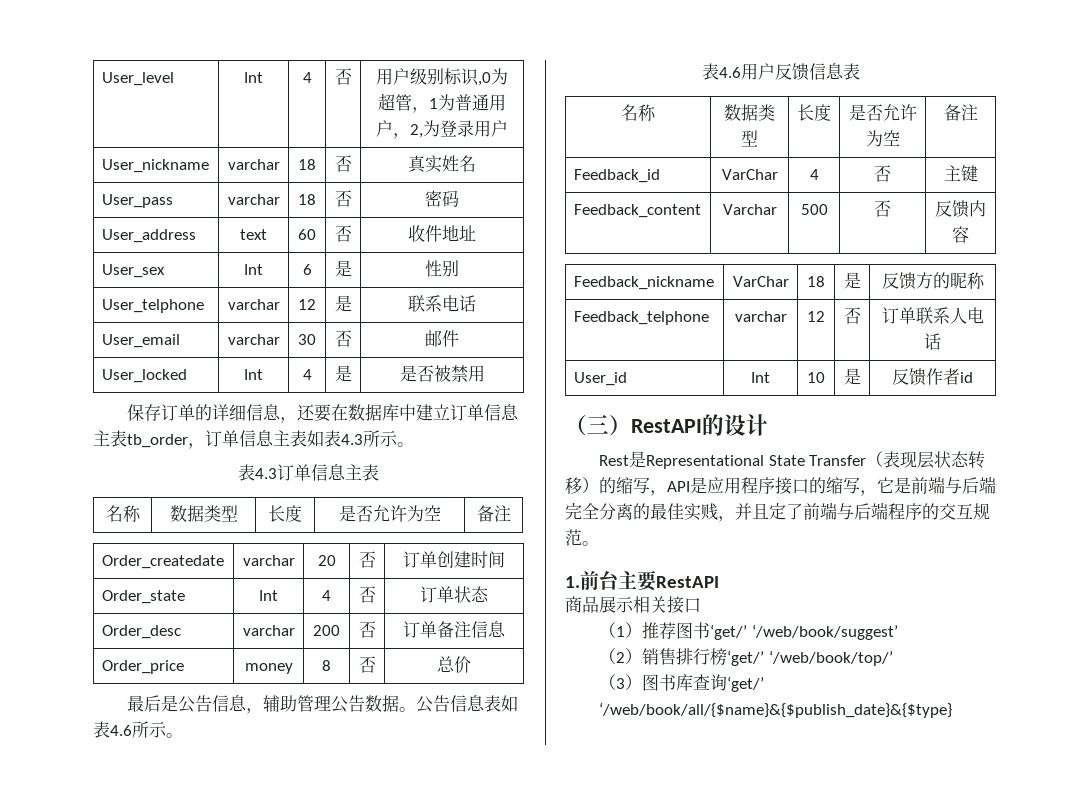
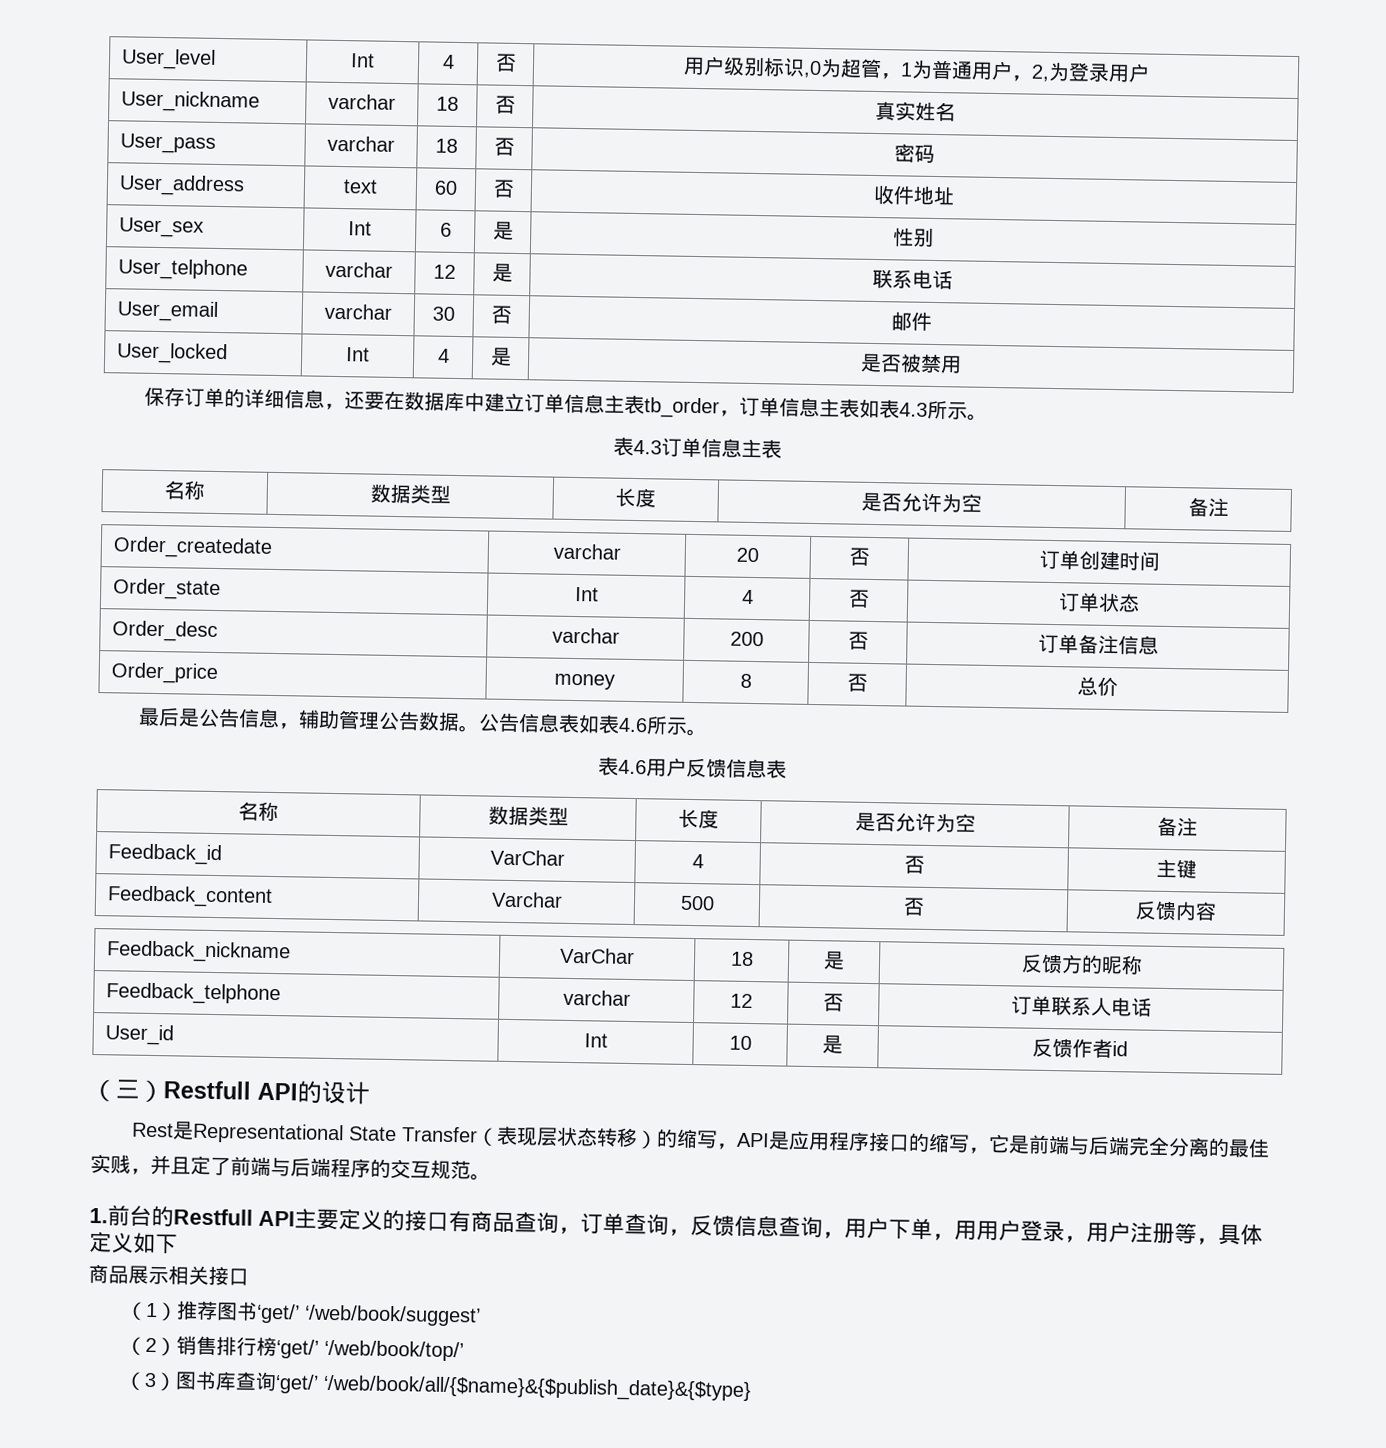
[631,419,702,433] RestAPI -> [163,1080,298,1101] Restfull API
[618,571,719,591] 主要RestAPI -> [151,1206,1263,1246] [89,1231,178,1255] 的Restfull API主要定义的接口有商品查询，订单查询，反馈信息查询，用户下单，用用户登录，用户注册等，具体定义如下

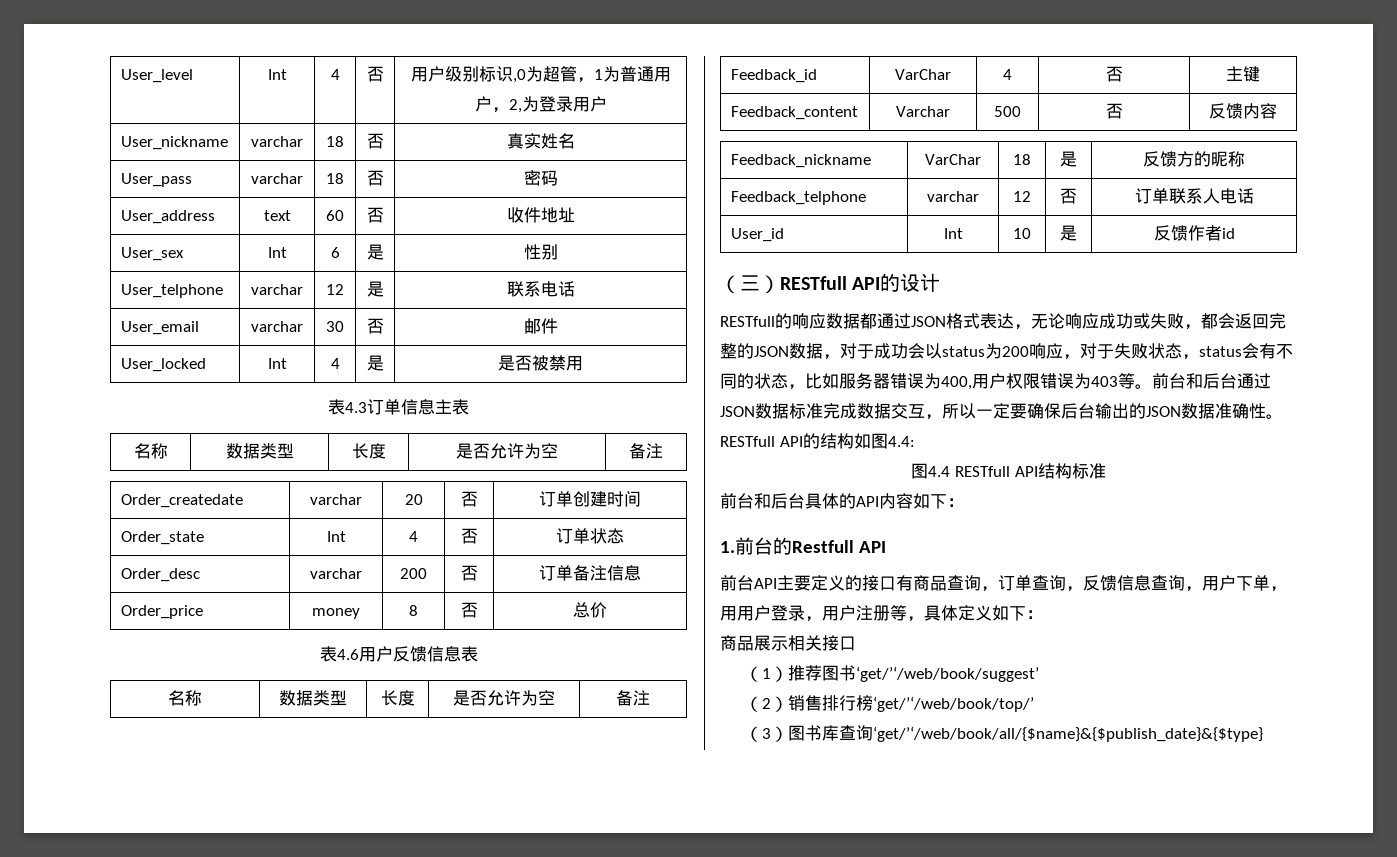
[144,386,989,421] // 保存订单的详细信息，还要在数据库中建立订单信息主表tb_order，订单信息主表如表4.3所示。 -> (583, 363) none
[138,707,708,737] // 最后是公告信息，辅助管理公告数据。公告信息表如表4.6所示。 -> (607, 610) none
[163,1080,251,1100] Restfull -> [780,276,847,290] RESTfull
[132,1121,1271,1158] [90,1153,491,1181] Rest是Representational State Transfer（表现层状态转移）的缩写，API是应用程序接口的缩写，它是前端与后端完全分离的最佳实贱，并且定了前端与后端程序的交互规范。 -> [720,313,1286,330] [720,343,1293,360] [720,373,1271,390] [720,403,1283,420] [720,433,915,449] [911,463,1106,479] [720,493,964,509] RESTfull的响应数据都通过JSON格式表达，无论响应成功或失败，都会返回完整的JSON数据，对于成功会以status为200响应，对于失败状态，status会有不同的状态，比如服务器错误为400,用户权限错误为403等。前台和后台通过JSON数据标准完成数据交互，所以一定要确保后台输出的JSON数据准确性。RESTfull API的结构如图4.4: // 图4.4 RESTfull API结构标准 // 前台和后台具体的API内容如下：
(295, 1218) none -> [720,575,777,591] // 前台API
(178, 1244) none -> [1026,610,1043,619] ：
[255,1303,481,1327] ‘get/’ ‘/web/book/suggest’ -> [856,666,1040,682] ‘get/’‘/web/book/suggest’
[275,1339,464,1362] ‘get/’ ‘/web/book/top/’ -> [873,696,1035,712] ‘get/’‘/web/book/top/’
[274,1374,751,1403] ‘get/’ ‘/web/book/all/{$name}&{$publish_date}&{$type} -> [873,726,1264,742] ‘get/’‘/web/book/all/{$name}&{$publish_date}&{$type}

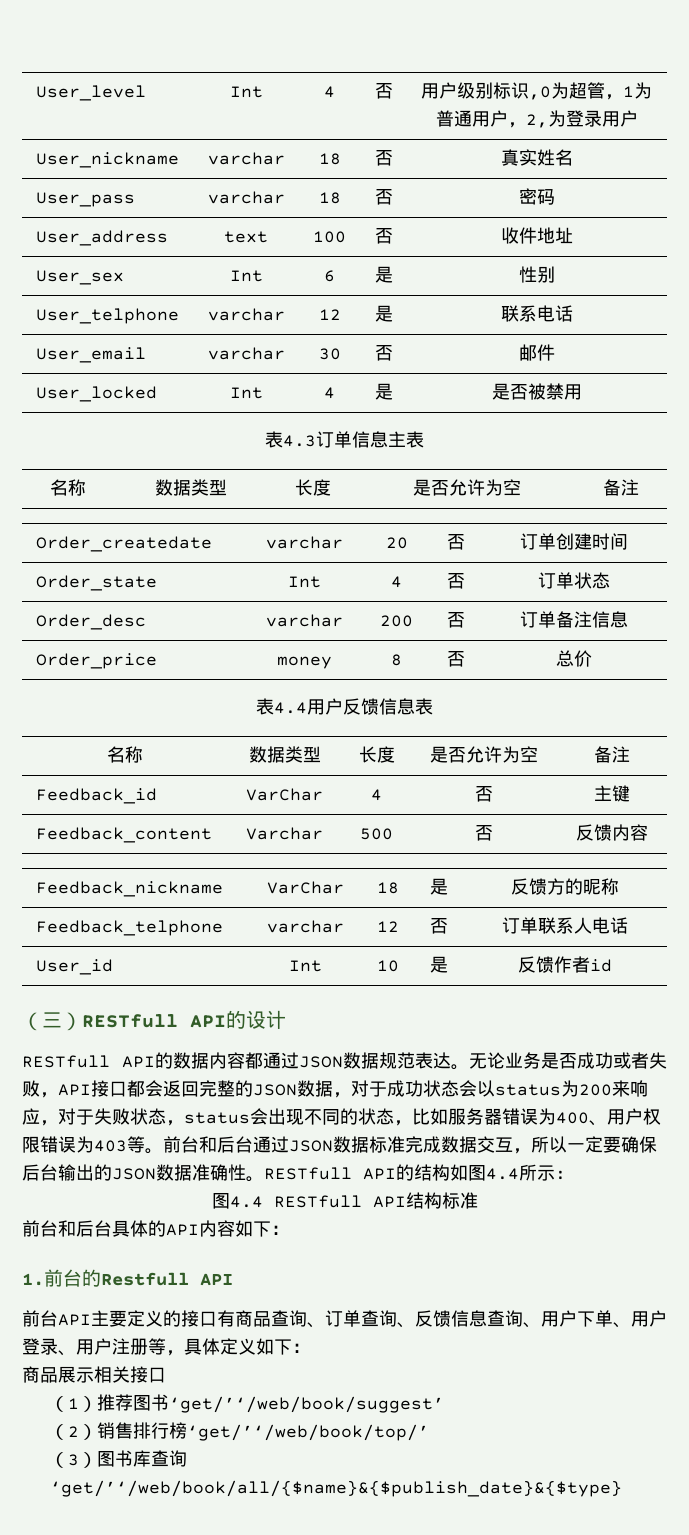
[326,210,344,221] 60 -> [313,231,346,243] 100
[336,649,359,660] 4.6 -> [274,702,307,714] 4.4
[775,313,1201,330] 的响应数据都通过JSON格式表达，无论响应成功或失败， -> [122,1052,667,1070] [22,1080,127,1098] API的数据内容都通过JSON数据规范表达。无论业务是否成功或者失败，API接口
(908, 351) none -> [423,1080,459,1097] 状态
(1029, 351) none -> [612,1080,630,1097] 来
[1259,343,1276,359] 有 -> [268,1108,304,1125] 出现
[941,376,972,390] 400, -> [556,1112,607,1126] 400、
[887,436,915,447] 4.4: -> [486,1164,566,1181] 4.4所示:
[981,586,998,592] ， -> [307,1322,325,1328] 、
[1066,586,1083,592] ， -> [397,1322,415,1328] 、
[1185,586,1202,592] ， -> [523,1322,541,1328] 、
[1270,586,1287,592] [720,606,737,621] ，用 -> [613,1322,631,1328] 、
[805,616,822,622] ， -> [58,1350,76,1356] 、

